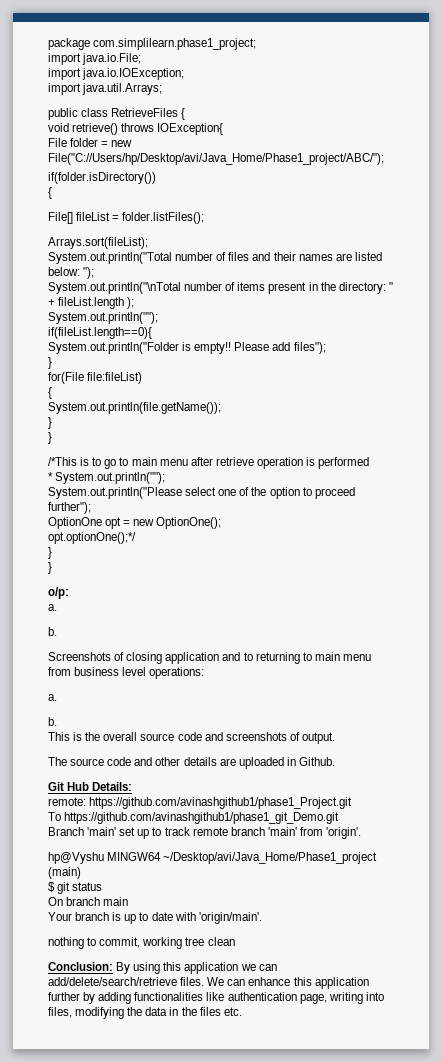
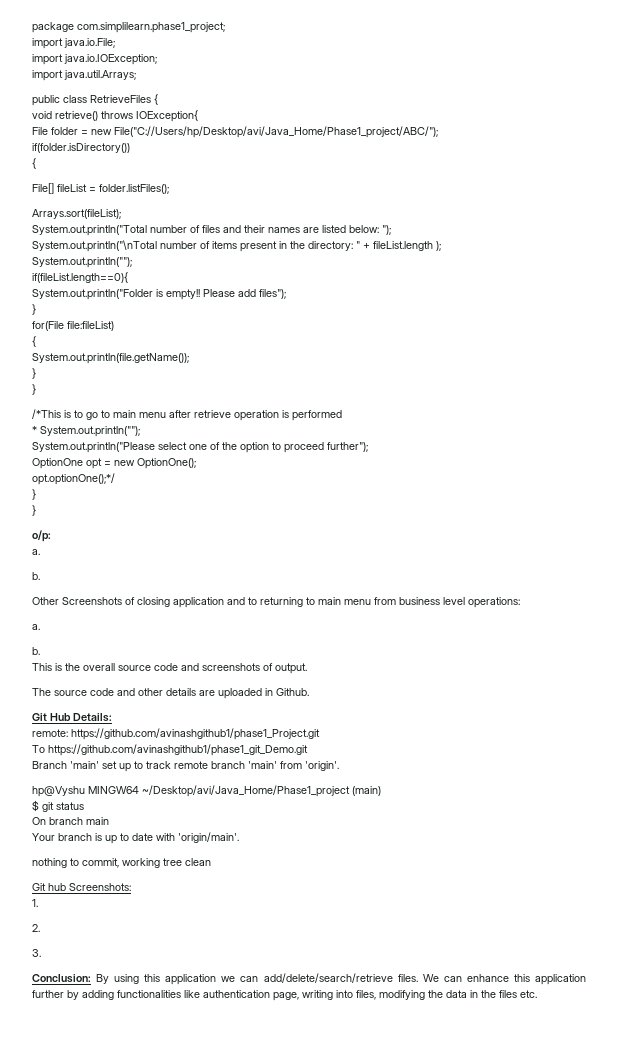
(57, 631) none -> [32,597,59,605] Other
(235, 941) none -> [32,883,131,891] [32,899,38,907] [32,924,40,932] [32,949,41,957] // Git hub Screenshots: // 1. // 2. // 3.

